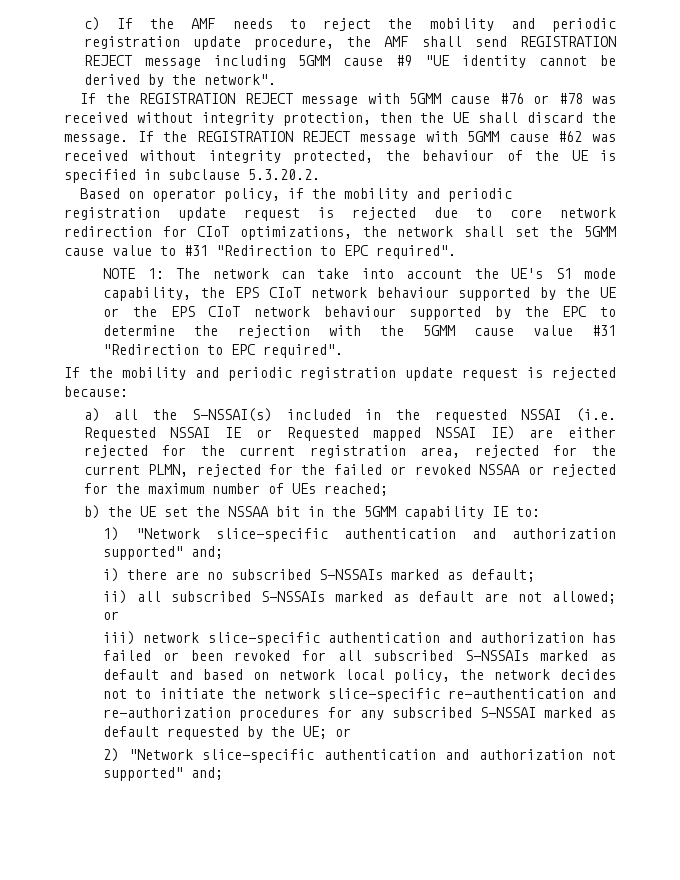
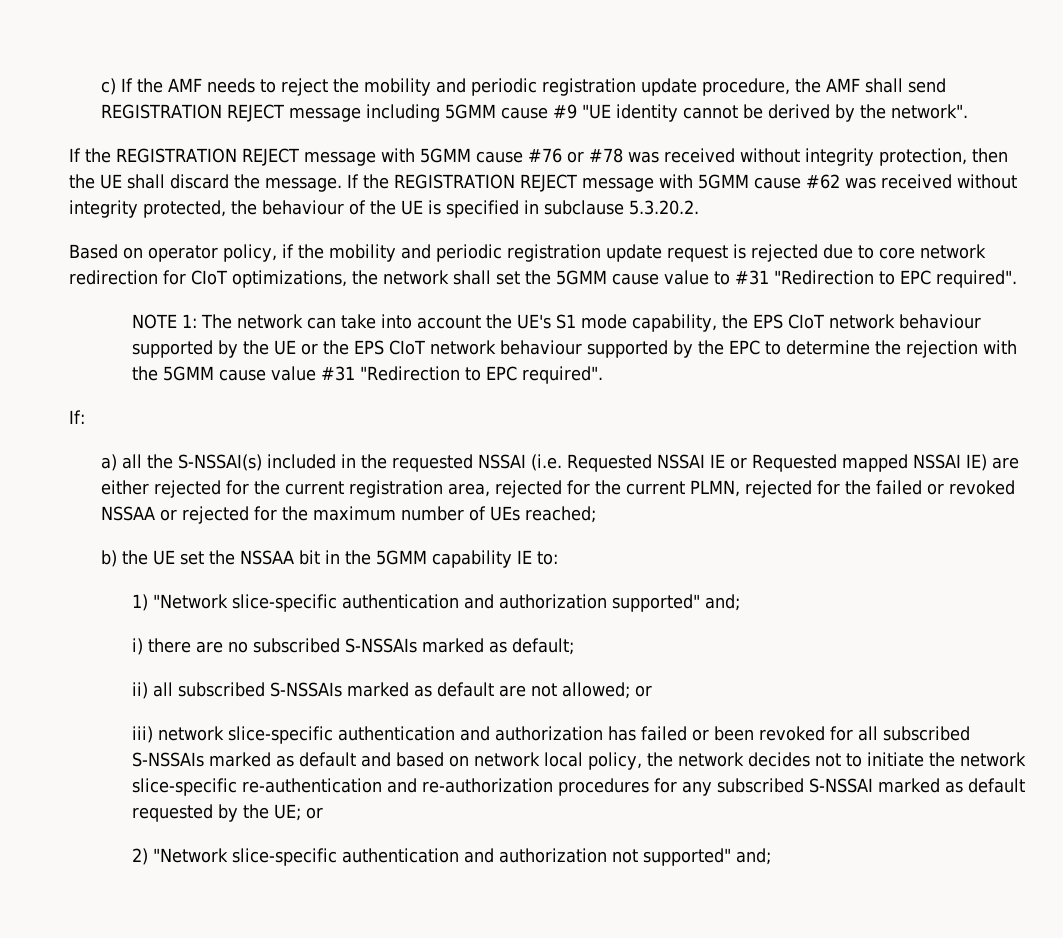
[64,367,617,381] [64,386,128,397] If the mobility and periodic registration update request is rejected because: -> [69,410,85,424] If:

